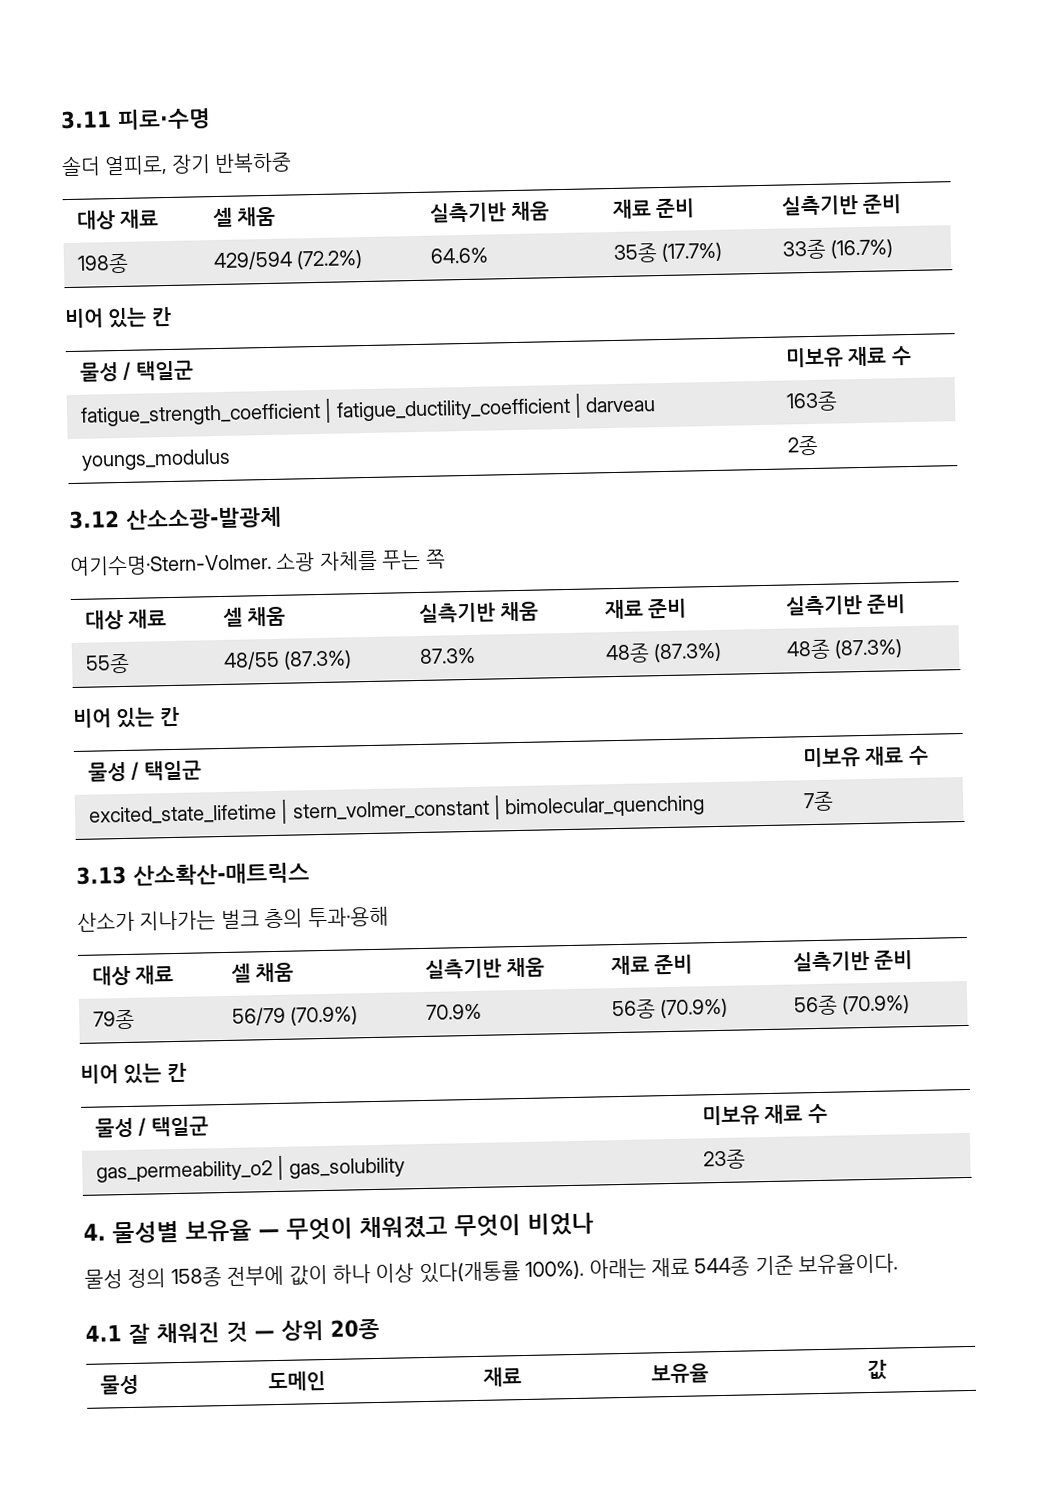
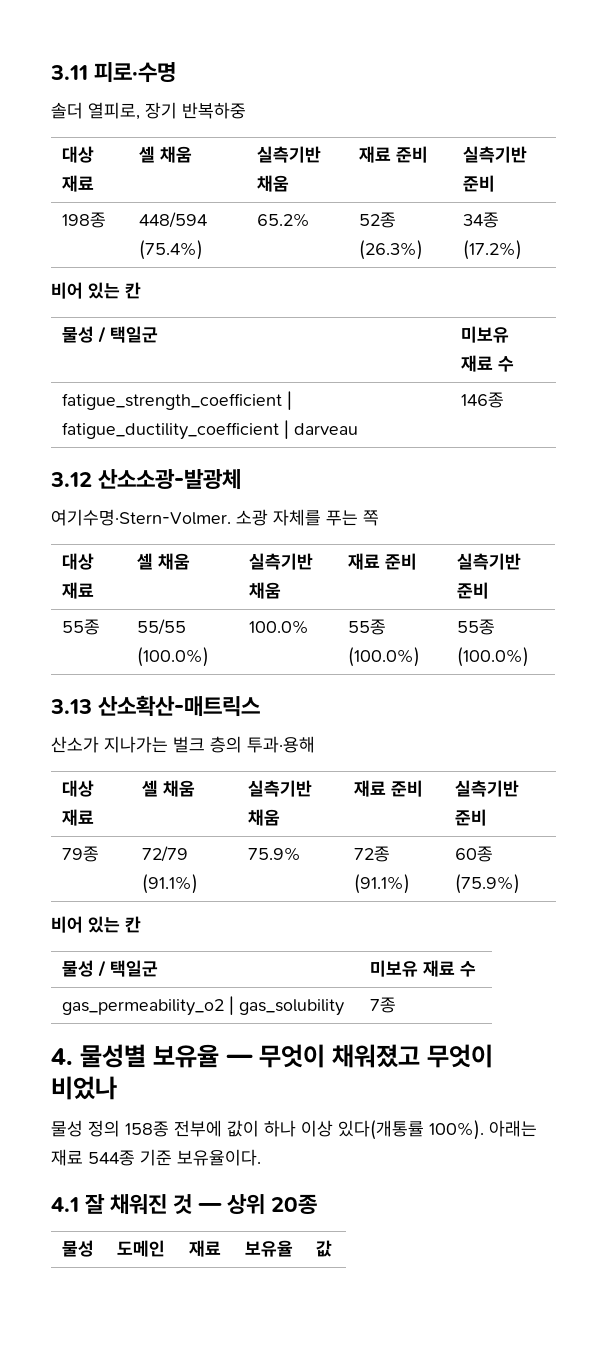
[212,249,364,271] [429,247,489,264] [612,241,724,263] [781,238,895,260] 429/594 (72.2%) | 64.6% | 35종 (17.7%) | 33종 (16.7%) -> [139,212,208,228] [139,240,204,260] [257,213,311,227] [359,212,397,228] [359,240,424,260] [463,212,500,228] [463,240,523,260] 448/594 (75.4%) | 65.2% | 52종 (26.3%) | 34종 (17.2%)
[785,391,838,412] [80,448,231,471] [786,435,819,456] 163종 // youngs_modulus | 2종 -> [461,392,505,408] 146종
[222,649,353,670] [418,647,476,664] [604,641,723,664] [785,638,904,660] [73,706,180,729] [87,760,202,782] [801,745,929,768] [88,795,706,825] [802,791,834,812] 48/55 (87.3%) | 87.3% | 48종 (87.3%) | 48종 (87.3%) // 비어 있는 칸 // 물성 / 택일군 | 미보유 재료 수 // excited_state_lifetime | stern_volmer_constant | bimolecular_quenching | 7종 -> [137,619,187,635] [137,647,210,667] [249,620,310,634] [348,619,387,635] [348,647,421,667] [457,619,496,635] [457,647,530,667] 55/55 (100.0%) | 100.0% | 55종 (100.0%) | 55종 (100.0%)
[231,1005,359,1026] [425,1003,482,1020] [611,997,729,1020] [792,994,911,1016] 56/79 (70.9%) | 70.9% | 56종 (70.9%) | 56종 (70.9%) -> [142,846,189,862] [142,874,199,894] [248,847,302,861] [354,846,391,862] [354,874,411,894] [455,846,494,862] [455,874,521,894] 72/79 (91.1%) | 75.9% | 72종 (91.1%) | 60종 (75.9%)
[702,1149,746,1170] 23종 -> [370,997,397,1013] 7종

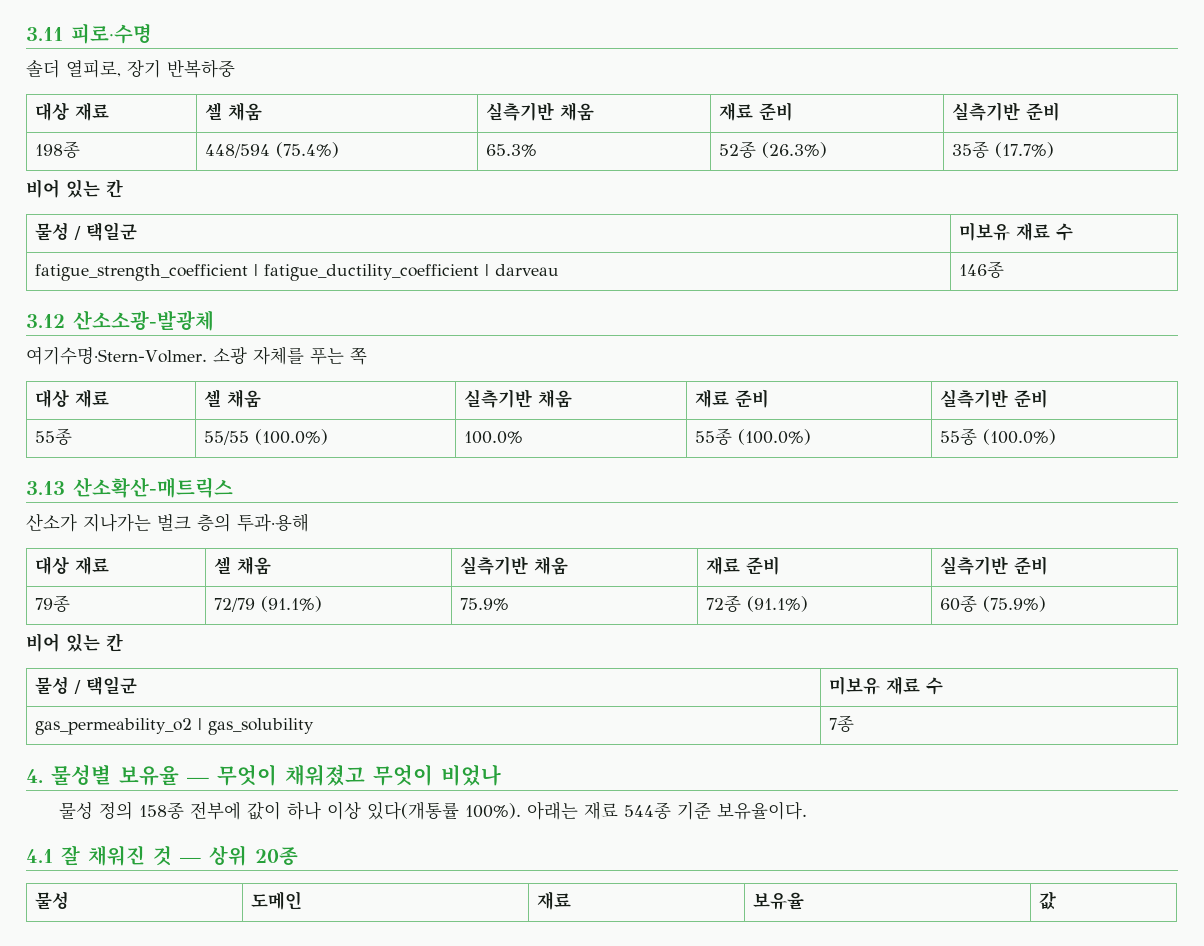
[257,213,311,227] 65.2% -> [485,144,537,157] 65.3%
[463,212,500,228] [463,240,523,260] 34종 (17.2%) -> [951,141,1054,158] 35종 (17.7%)

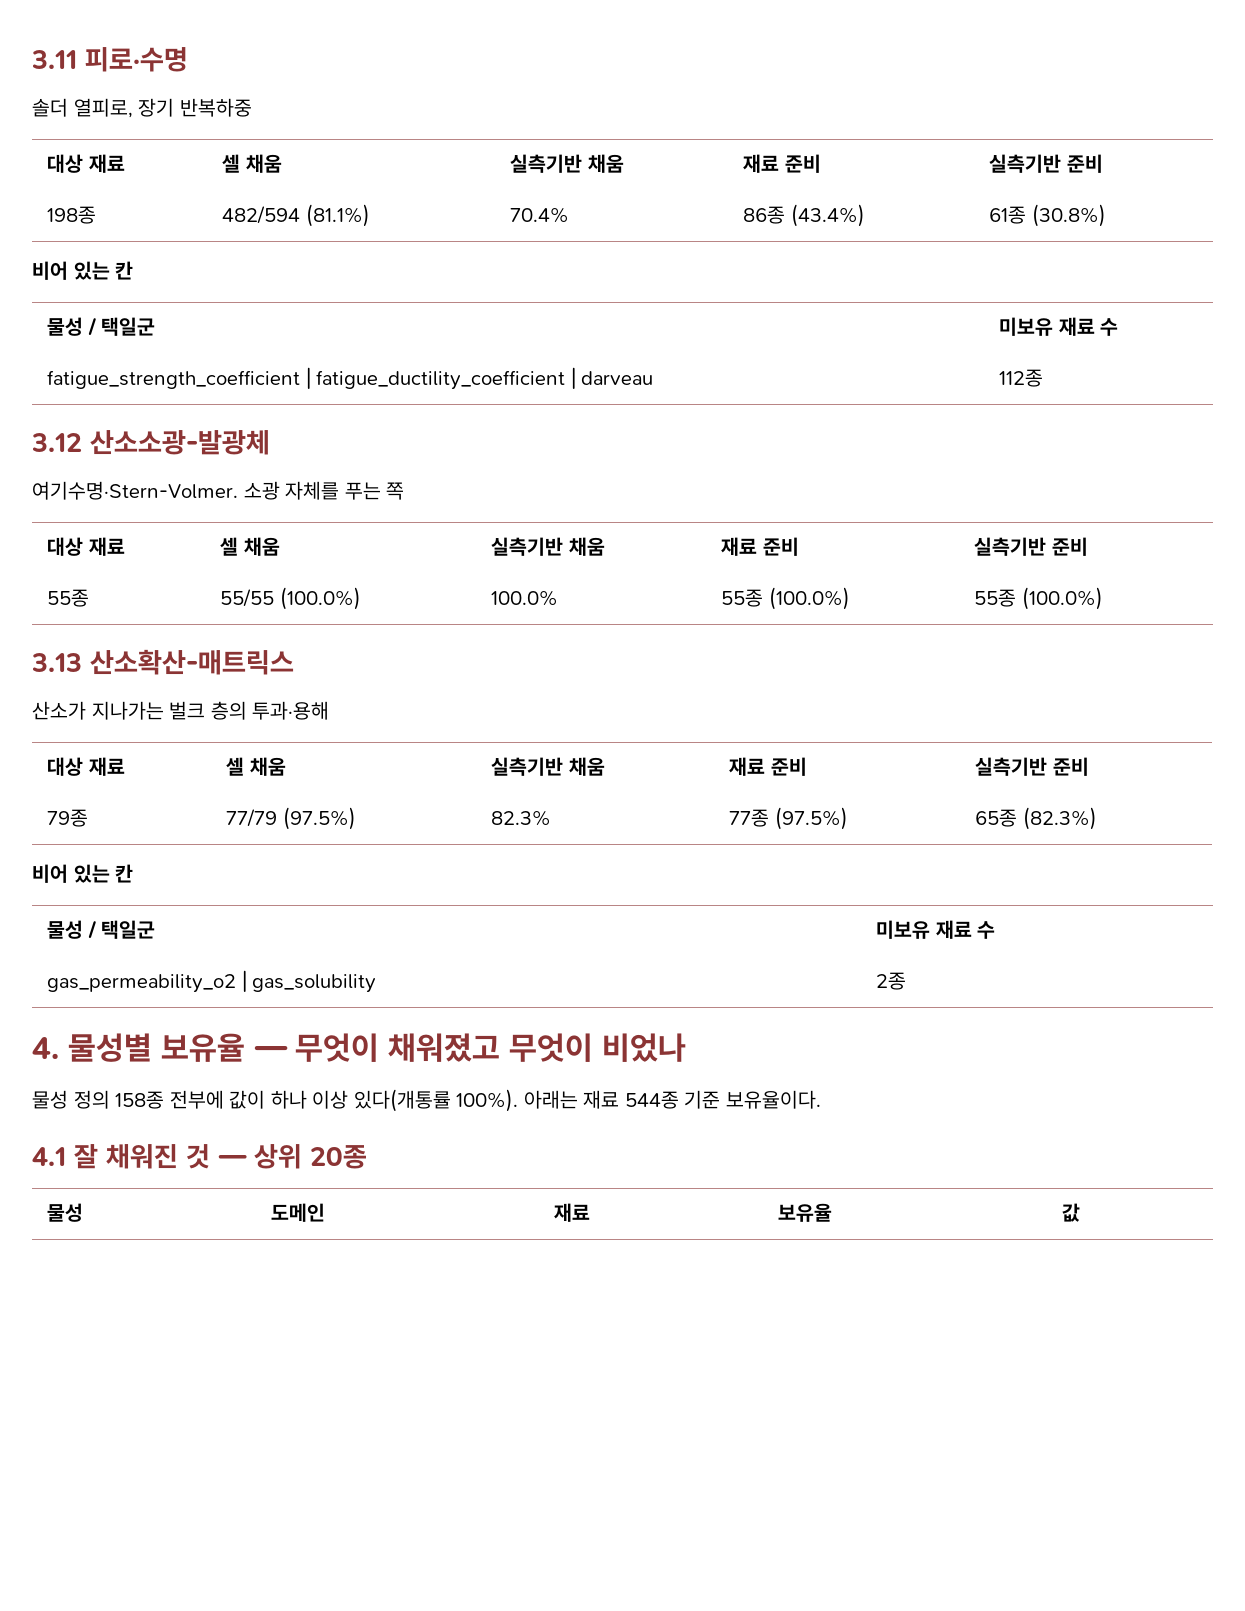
[204,142,339,158] [485,144,537,157] [718,141,827,158] [951,141,1054,158] 448/594 (75.4%) | 65.3% | 52종 (26.3%) | 35종 (17.7%) -> [222,204,370,227] [510,207,570,223] [743,204,865,227] [989,204,1106,227] 482/594 (81.1%) | 70.4% | 86종 (43.4%) | 61종 (30.8%)
[958,261,1004,278] 146종 -> [999,369,1044,387] 112종
[213,596,322,612] [459,598,509,611] [705,595,808,612] [939,595,1046,612] 72/79 (91.1%) | 75.9% | 72종 (91.1%) | 60종 (75.9%) -> [226,807,356,830] [491,810,552,826] [729,807,848,830] [975,807,1097,830] 77/79 (97.5%) | 82.3% | 77종 (97.5%) | 65종 (82.3%)
[828,715,854,732] 7종 -> [876,972,907,990] 2종

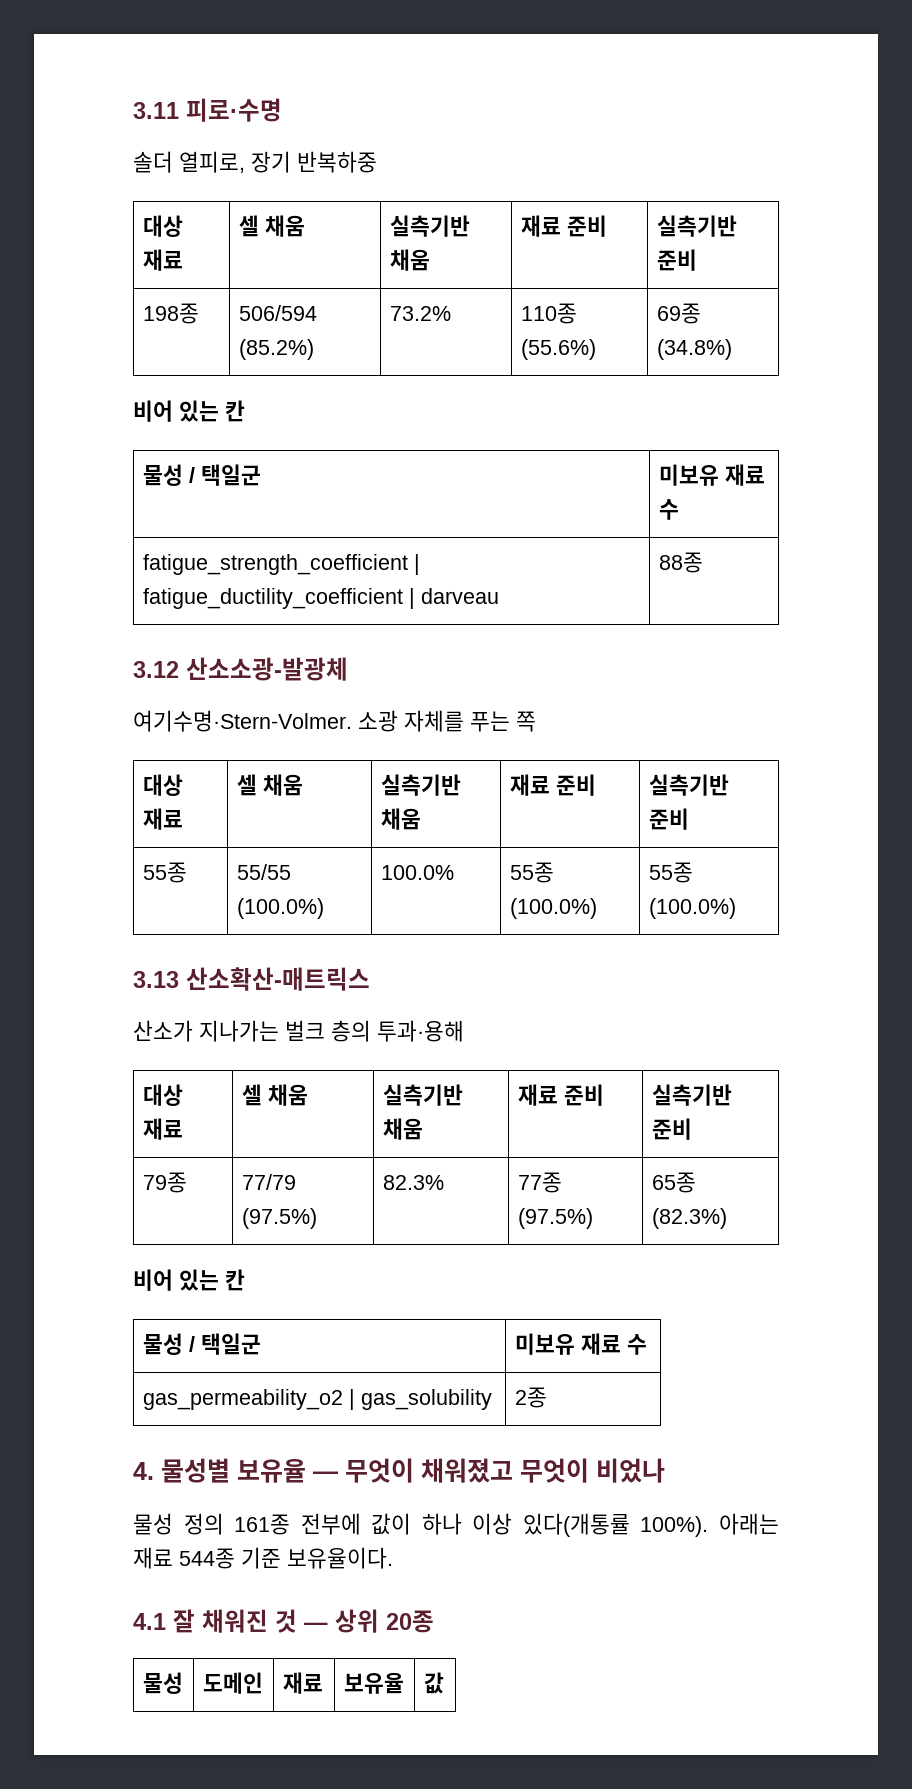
[222,204,370,227] [510,207,570,223] [743,204,865,227] [989,204,1106,227] 482/594 (81.1%) | 70.4% | 86종 (43.4%) | 61종 (30.8%) -> [238,305,317,321] [238,339,314,360] [389,306,451,321] [520,303,577,324] [520,339,596,360] [656,303,701,324] [656,339,732,360] 506/594 (85.2%) | 73.2% | 110종 (55.6%) | 69종 (34.8%)
[999,369,1044,387] 112종 -> [658,552,703,573] 88종
[115,1091,165,1109] 158종 -> [234,1514,291,1535] 161종

